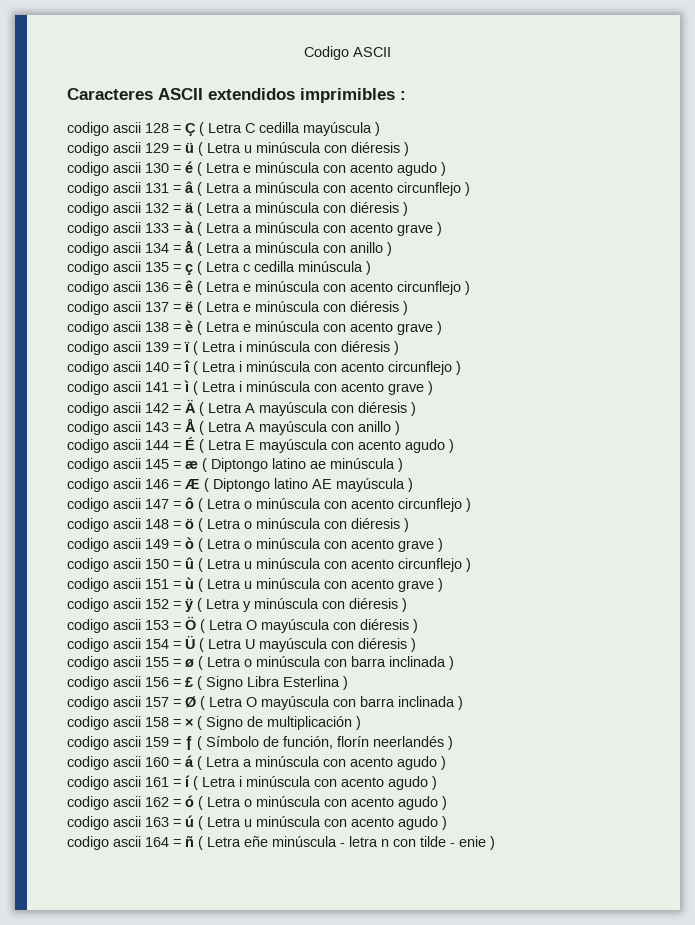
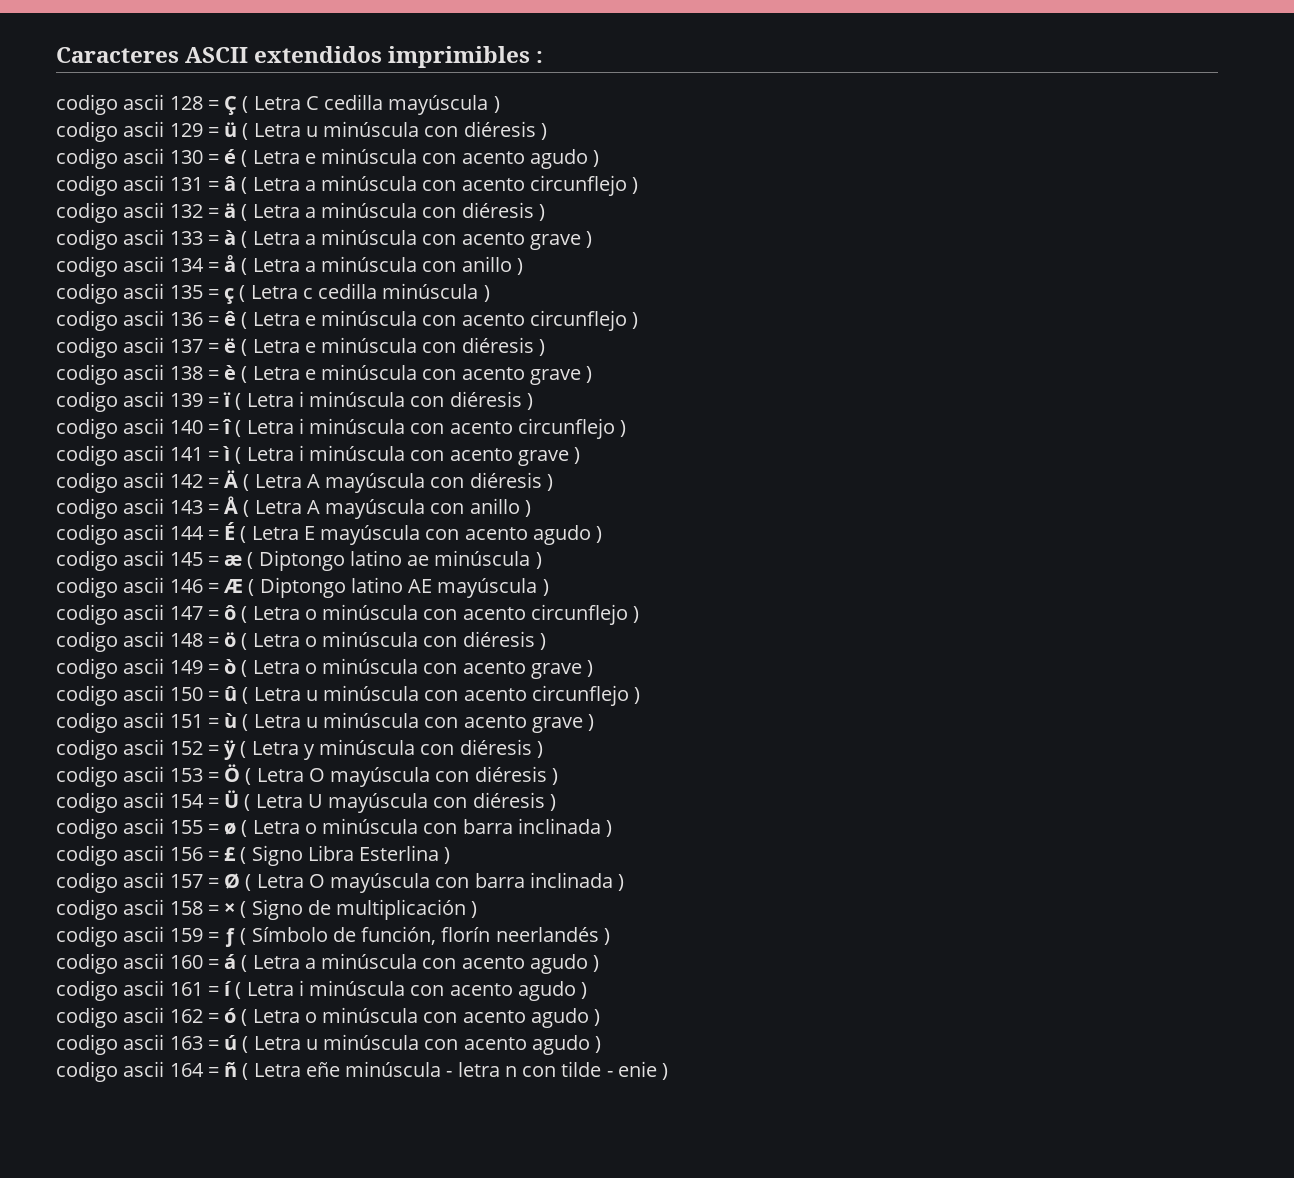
[304,46,391,60] Codigo ASCII // -> (56, 55) none

